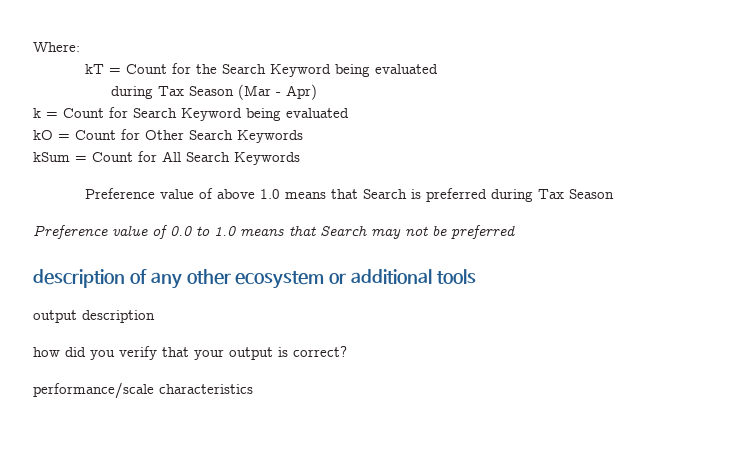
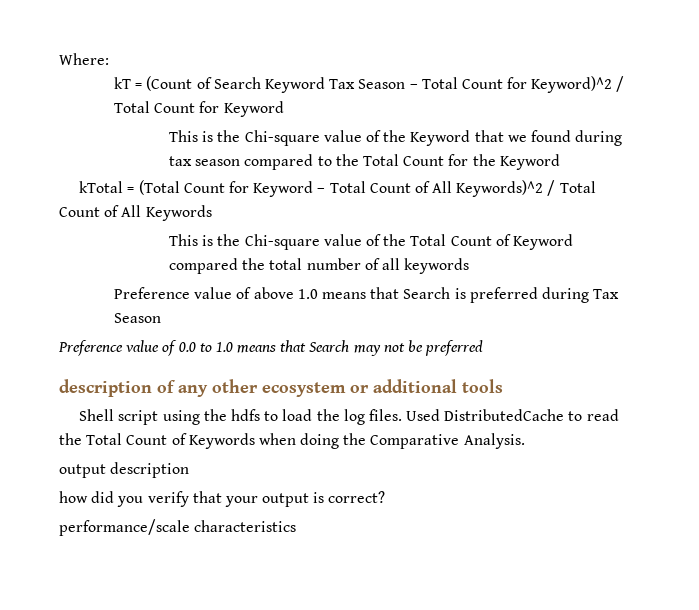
(121, 71) none -> [146,76,625,93] [114,101,284,117] [169,130,623,146] [169,154,400,170] (Count of Search Keyword Tax Season – Total Count for Keyword)^2 / Total Count for Keyword // This is the Chi-square value of the Keyword that we found during tax season compared to the Total
[221,64,438,77] [110,84,317,100] [33,107,349,121] [33,129,303,143] [33,151,300,165] Search Keyword being evaluated // during Tax Season (Mar - Apr) // k = Count for Search Keyword being evaluated // kO = Count for Other Search Keywords // kSum = Count for All Search Keywords -> [499,154,560,170] [79,180,596,197] [59,205,212,221] [169,234,573,250] [169,258,470,274] Keyword // kTotal = (Total Count for Keyword – Total Count of All Keywords)^2 / Total Count of All Keywords // This is the Chi-square value of the Total Count of Keyword compared the total number of all keywords
(477, 276) none -> [79,409,619,425] [59,433,525,449] // Shell script using the hdfs to load the log files. Used DistributedCache to read the Total Count of Keywords when doing the Comparative Analysis.

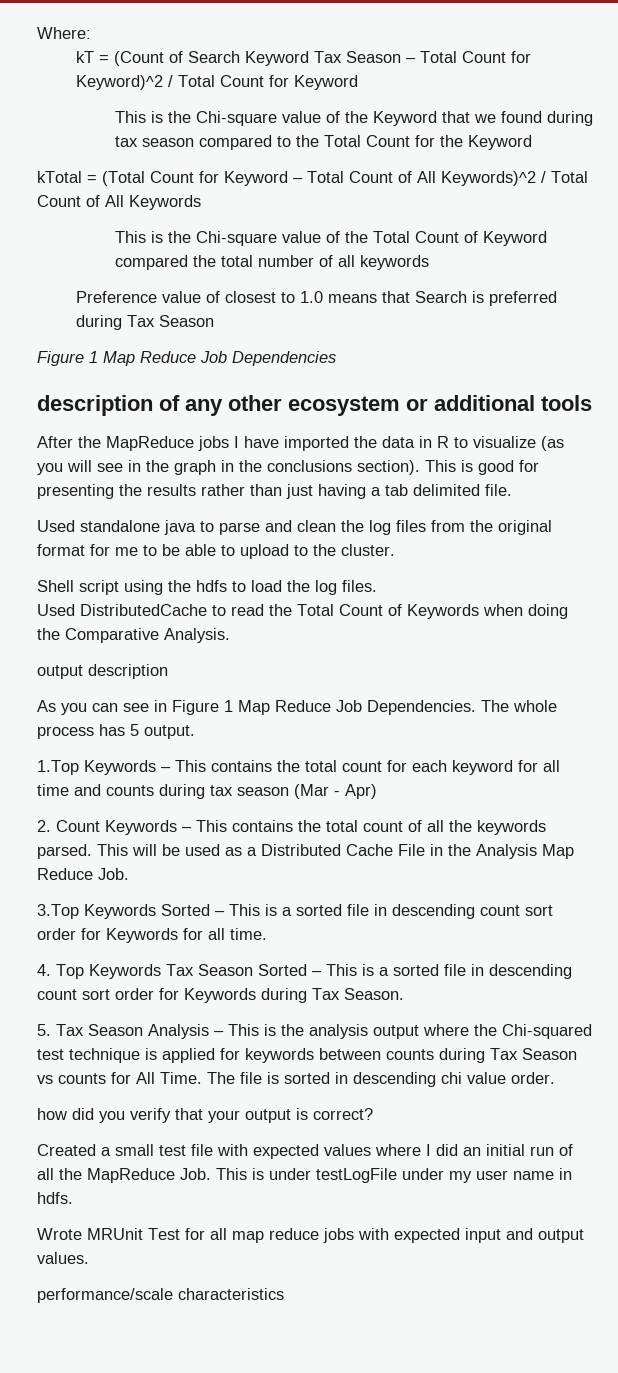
[253,287,294,299] above -> [224,291,295,303] closest to
[58,340,484,356] Preference value of 0.0 to 1.0 means that Search may not be preferred -> [37,351,336,366] Figure 1 Map Reduce Job Dependencies
(503, 386) none -> [37,436,564,451] [37,460,539,475] [37,484,512,499] [37,520,552,535] [37,544,395,559] // After the MapReduce jobs I have imported the data in R to visualize (as you will see in the graph in the conclusions section). This is good for presenting the results rather than just having a tab delimited file. // Used standalone java to parse and clean the log files from the original format for me to be able to upload to the cluster.
(402, 415) none -> (377, 586) //
(190, 470) none -> [37,700,557,715] [37,724,195,739] [37,760,560,775] [37,784,377,799] [37,820,546,835] [37,844,574,859] [37,868,129,880] [37,904,553,919] [37,928,267,943] [37,964,572,979] [37,988,404,1003] [37,1024,592,1039] [37,1048,577,1063] [37,1072,555,1087] // As you can see in Figure 1 Map Reduce Job Dependencies. The whole process has 5 output. // 1.Top Keywords – This contains the total count for each keyword for all time and counts during tax season (Mar - Apr) // 2. Count Keywords – This contains the total count of all the keywords parsed. This will be used as a Distributed Cache File in the Analysis Map Reduce Job. // 3.Top Keywords Sorted – This is a sorted file in descending count sort order for Keywords for all time. // 4. Top Keywords Tax Season Sorted – This is a sorted file in descending count sort order for Keywords during Tax Season. // 5. Tax Season Analysis – This is the analysis output where the Chi-squared test technique is applied for keywords between counts during Tax Season vs counts for All Time. The file is sorted in descending chi value order.
(386, 497) none -> [37,1144,573,1159] [37,1168,572,1183] [37,1192,73,1204] [37,1228,584,1243] [37,1252,89,1264] // Created a small test file with expected values where I did an initial run of all the MapReduce Job. This is under testLogFile under my user name in hdfs. // Wrote MRUnit Test for all map reduce jobs with expected input and output values.

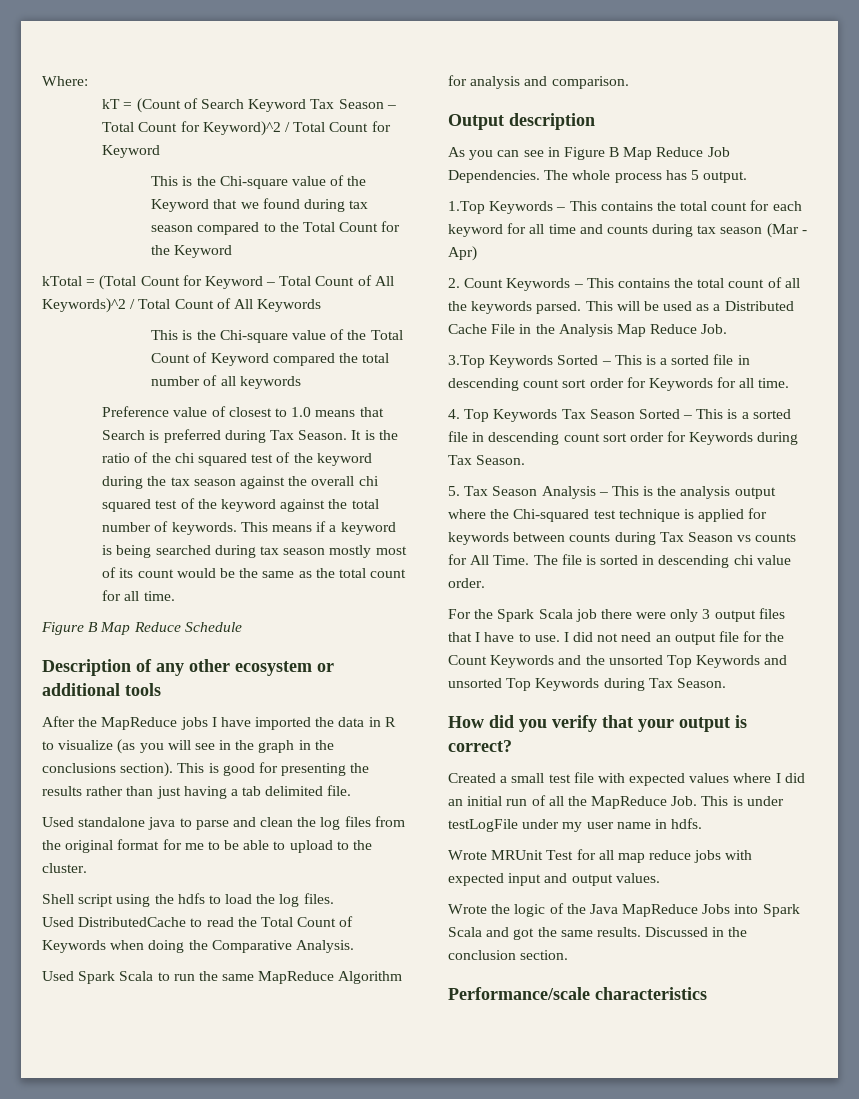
[158,315,214,327] [37,351,336,366] [37,395,153,416] Season // Figure 1 Map Reduce Job Dependencies // description -> [298,430,398,440] [102,452,372,466] [102,476,379,489] [102,498,379,512] [102,521,396,535] [102,545,407,558] [102,567,407,578] [102,590,175,601] [41,622,242,635] [42,659,131,676] Season. It is the ratio of the chi squared test of the keyword during the tax season against the overall chi squared test of the keyword against the total number of keywords. This means if a keyword is being searched during tax season mostly most of its count would be the same as the total count for all time. // Figure B Map Reduce Schedule // Description
[37,665,83,679] output -> [42,971,403,984] [448,75,629,89] [448,114,504,130] Used Spark Scala to run the same MapReduce Algorithm for analysis and comparison. // Output
[224,700,233,712] 1 -> [609,147,620,157] B
[37,1108,67,1120] how -> [448,608,785,622] [448,631,785,645] [448,655,788,668] [448,678,726,691] [448,716,484,728] For the Spark Scala job there were only 3 output files that I have to use. I did not need an output file for the Count Keywords and the unsorted Top Keywords and unsorted Top Keywords during Tax Season. // How
[37,1288,173,1303] performance/scale -> [448,903,800,917] [448,927,748,940] [448,950,569,960] [448,987,590,1000] Wrote the logic of the Java MapReduce Jobs into Spark Scala and got the same results. Discussed in the conclusion section. // Performance/scale

